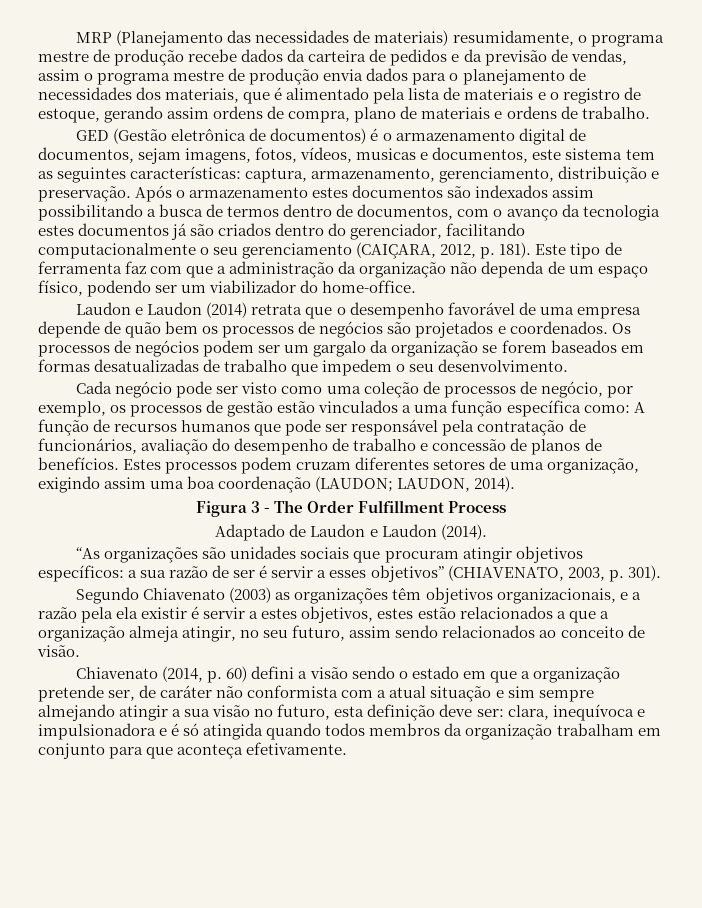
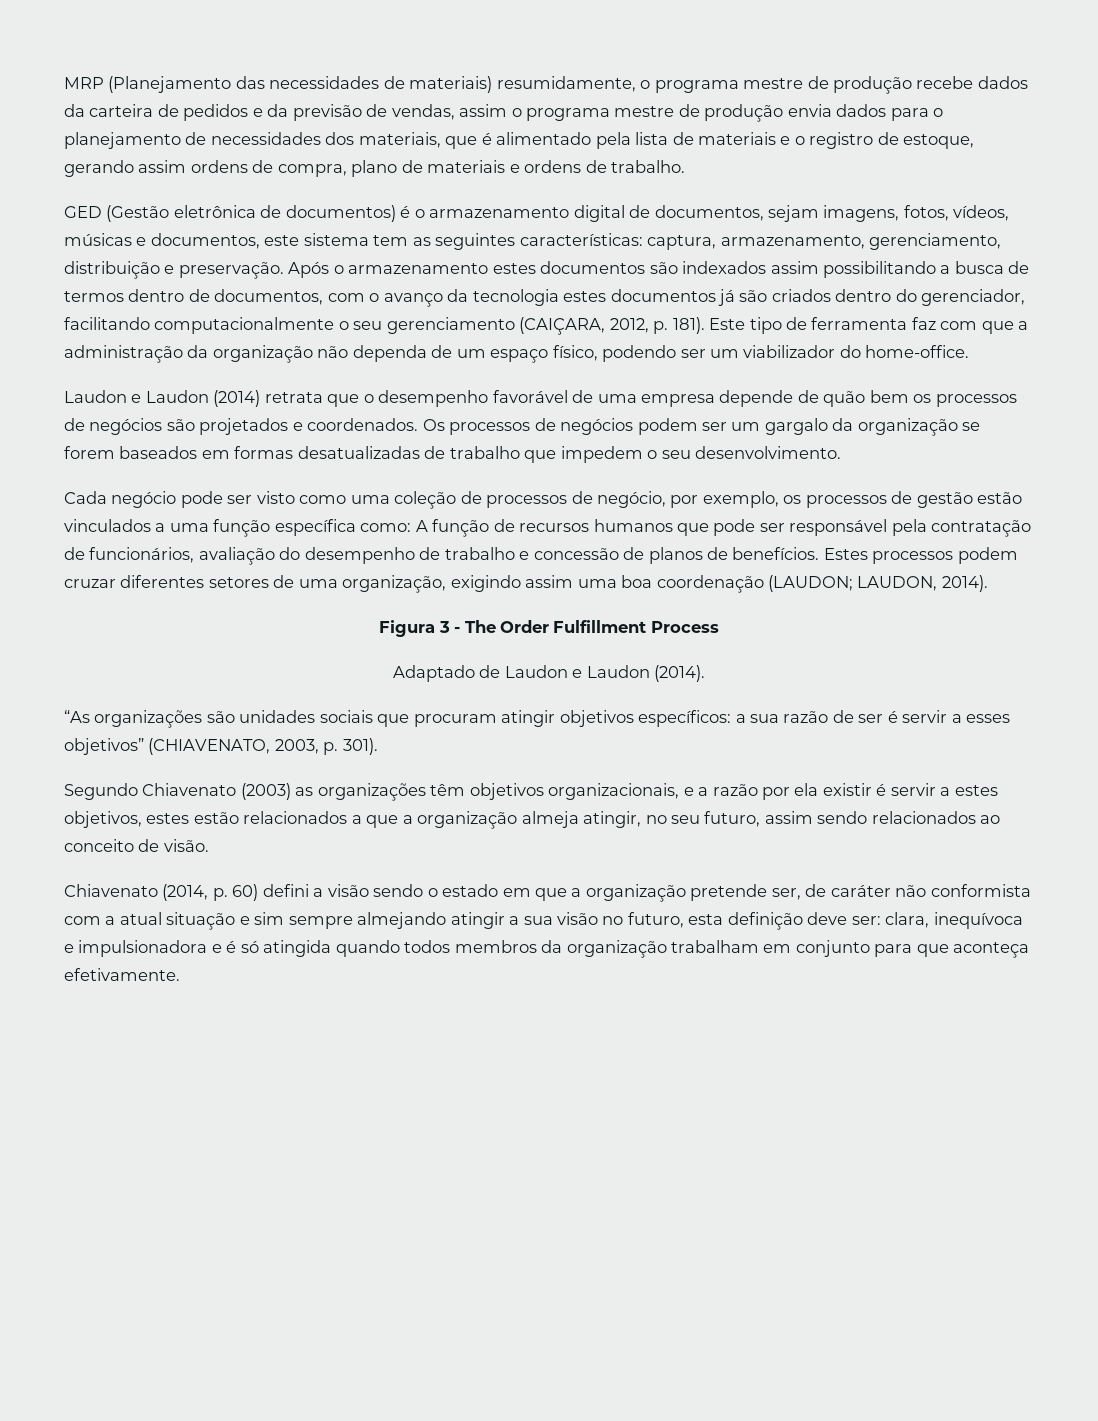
[356,148,417,160] musicas -> [64,233,132,246] músicas
[296,462,352,470] cruzam -> [64,579,116,588] cruzar
[81,607,114,623] pela -> [762,787,791,800] por

